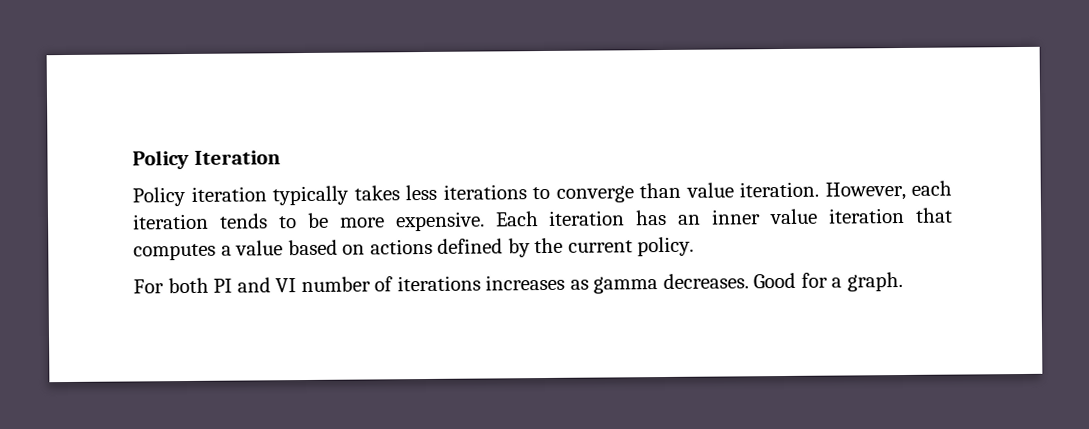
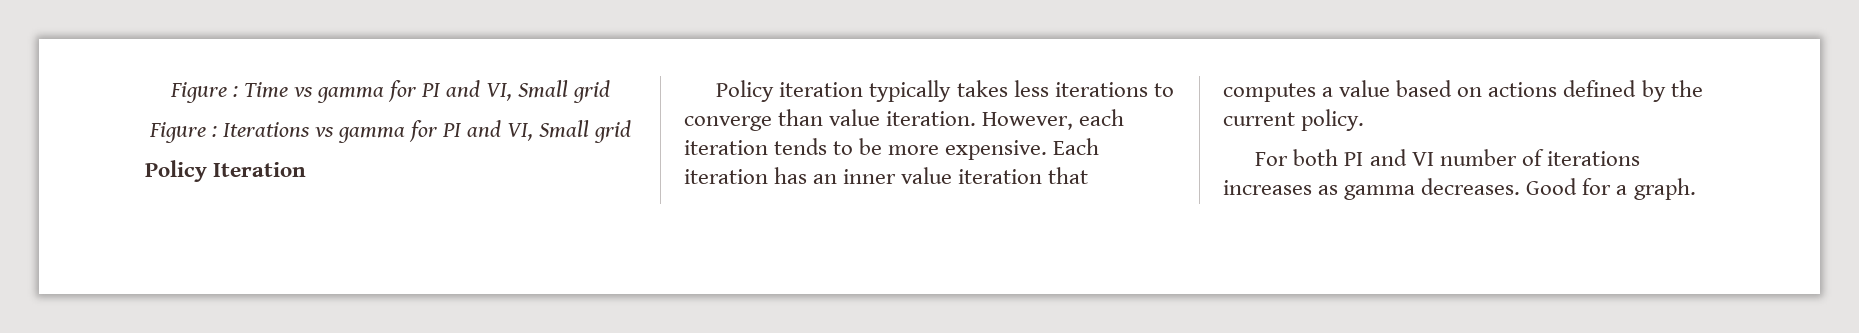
(132, 159) none -> [169,80,611,103] [148,120,632,143] Figure : Time vs gamma for PI and VI, Small grid // Figure : Iterations vs gamma for PI and VI, Small grid //

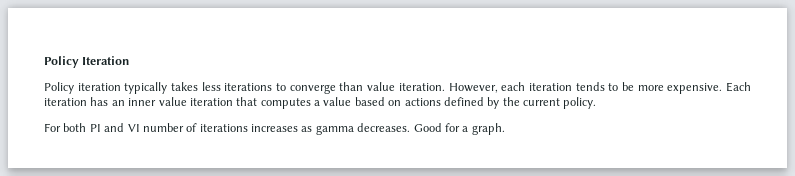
[169,80,611,103] [148,120,632,143] Figure : Time vs gamma for PI and VI, Small grid // Figure : Iterations vs gamma for PI and VI, Small grid // -> (44, 62) none

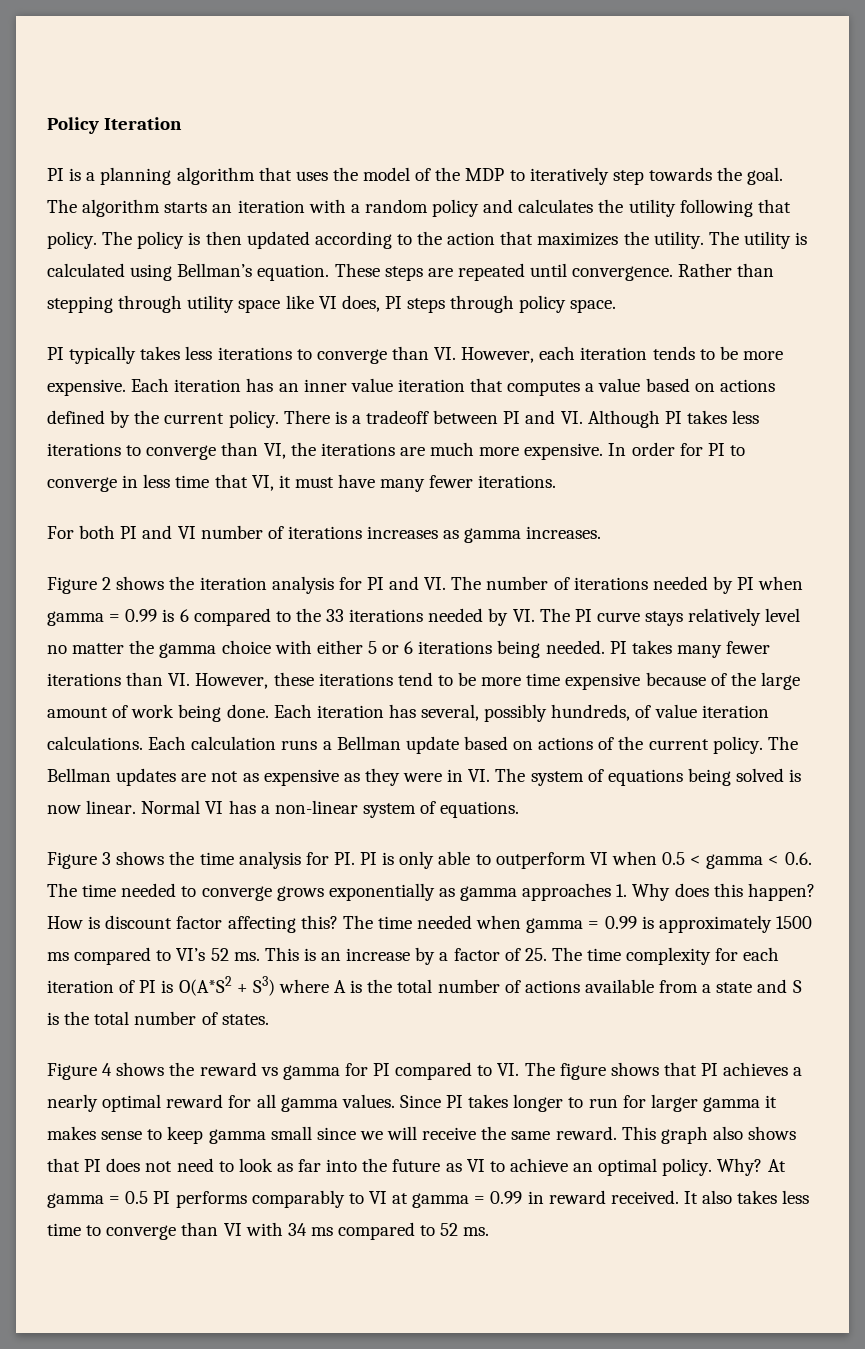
[44,82,121,94] Policy iteration -> [47,167,784,185] [47,199,791,217] [47,231,808,249] [47,263,775,281] [47,295,617,313] [47,347,64,360] PI is a planning algorithm that uses the model of the MDP to iteratively step towards the goal. The algorithm starts an iteration with a random policy and calculates the utility following that policy. The policy is then updated according to the action that maximizes the utility. The utility is calculated using Bellman’s equation. These steps are repeated until convergence. Rather than stepping through utility space like VI does, PI steps through policy space. // PI
[367,82,445,91] value iteration. -> [434,347,457,360] VI.
(597, 103) none -> [283,410,760,428] [47,442,745,460] [47,474,557,492] There is a tradeoff between PI and VI. Although PI takes less iterations to converge than VI, the iterations are much more expensive. In order for PI to converge in less time that VI, it must have many fewer iterations.
[357,123,505,135] decreases. Good for a graph. -> [526,526,602,539] [47,576,804,594] [47,608,801,626] [47,640,771,658] [47,672,800,690] [47,704,769,722] [47,736,798,754] [47,768,802,786] [47,800,520,818] [47,851,812,869] [47,883,815,901] [47,915,812,933] [47,947,780,965] [47,976,802,996] [47,1011,269,1025] [47,1062,803,1080] [47,1094,778,1112] [47,1126,797,1144] [47,1158,786,1176] [47,1190,810,1208] [47,1222,490,1240] increases. // Figure 2 shows the iteration analysis for PI and VI. The number of iterations needed by PI when gamma = 0.99 is 6 compared to the 33 iterations needed by VI. The PI curve stays relatively level no matter the gamma choice with either 5 or 6 iterations being needed. PI takes many fewer iterations than VI. However, these iterations tend to be more time expensive because of the large amount of work being done. Each iteration has several, possibly hundreds, of value iteration calculations. Each calculation runs a Bellman update based on actions of the current policy. The Bellman updates are not as expensive as they were in VI. The system of equations being solved is now linear. Normal VI has a non-linear system of equations. // Figure 3 shows the time analysis for PI. PI is only able to outperform VI when 0.5 < gamma < 0.6. The time needed to converge grows exponentially as gamma approaches 1. Why does this happen? How is discount factor affecting this? The time needed when gamma = 0.99 is approximately 1500 ms compared to VI’s 52 ms. This is an increase by a factor of 25. The time complexity for each iteration of PI is O(A*S2 + S3) where A is the total number of actions available from a state and S is the total number of states. // Figure 4 shows the reward vs gamma for PI compared to VI. The figure shows that PI achieves a nearly optimal reward for all gamma values. Since PI takes longer to run for larger gamma it makes sense to keep gamma small since we will receive the same reward. This graph also shows that PI does not need to look as far into the future as VI to achieve an optimal policy. Why? At gamma = 0.5 PI performs comparably to VI at gamma = 0.99 in reward received. It also takes less time to converge than VI with 34 ms compared to 52 ms.

